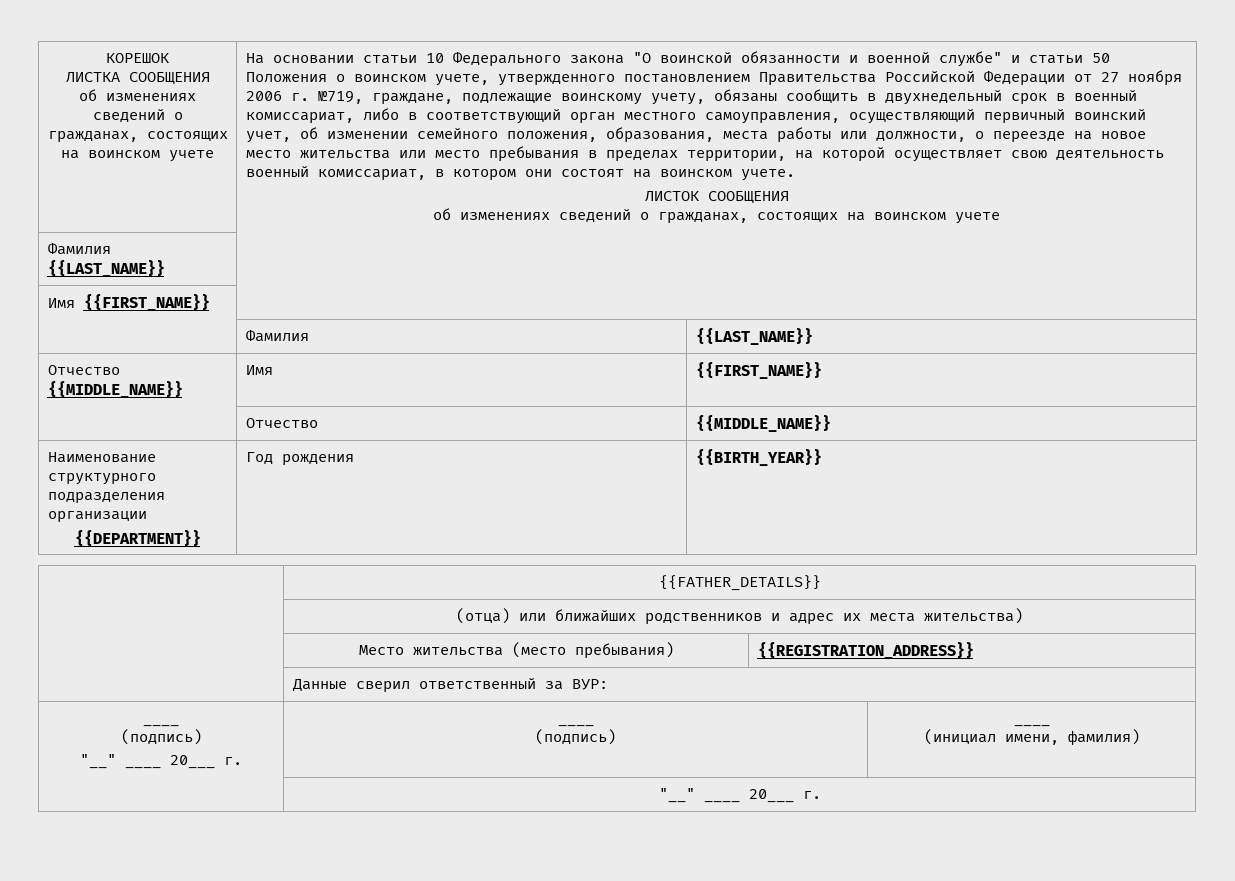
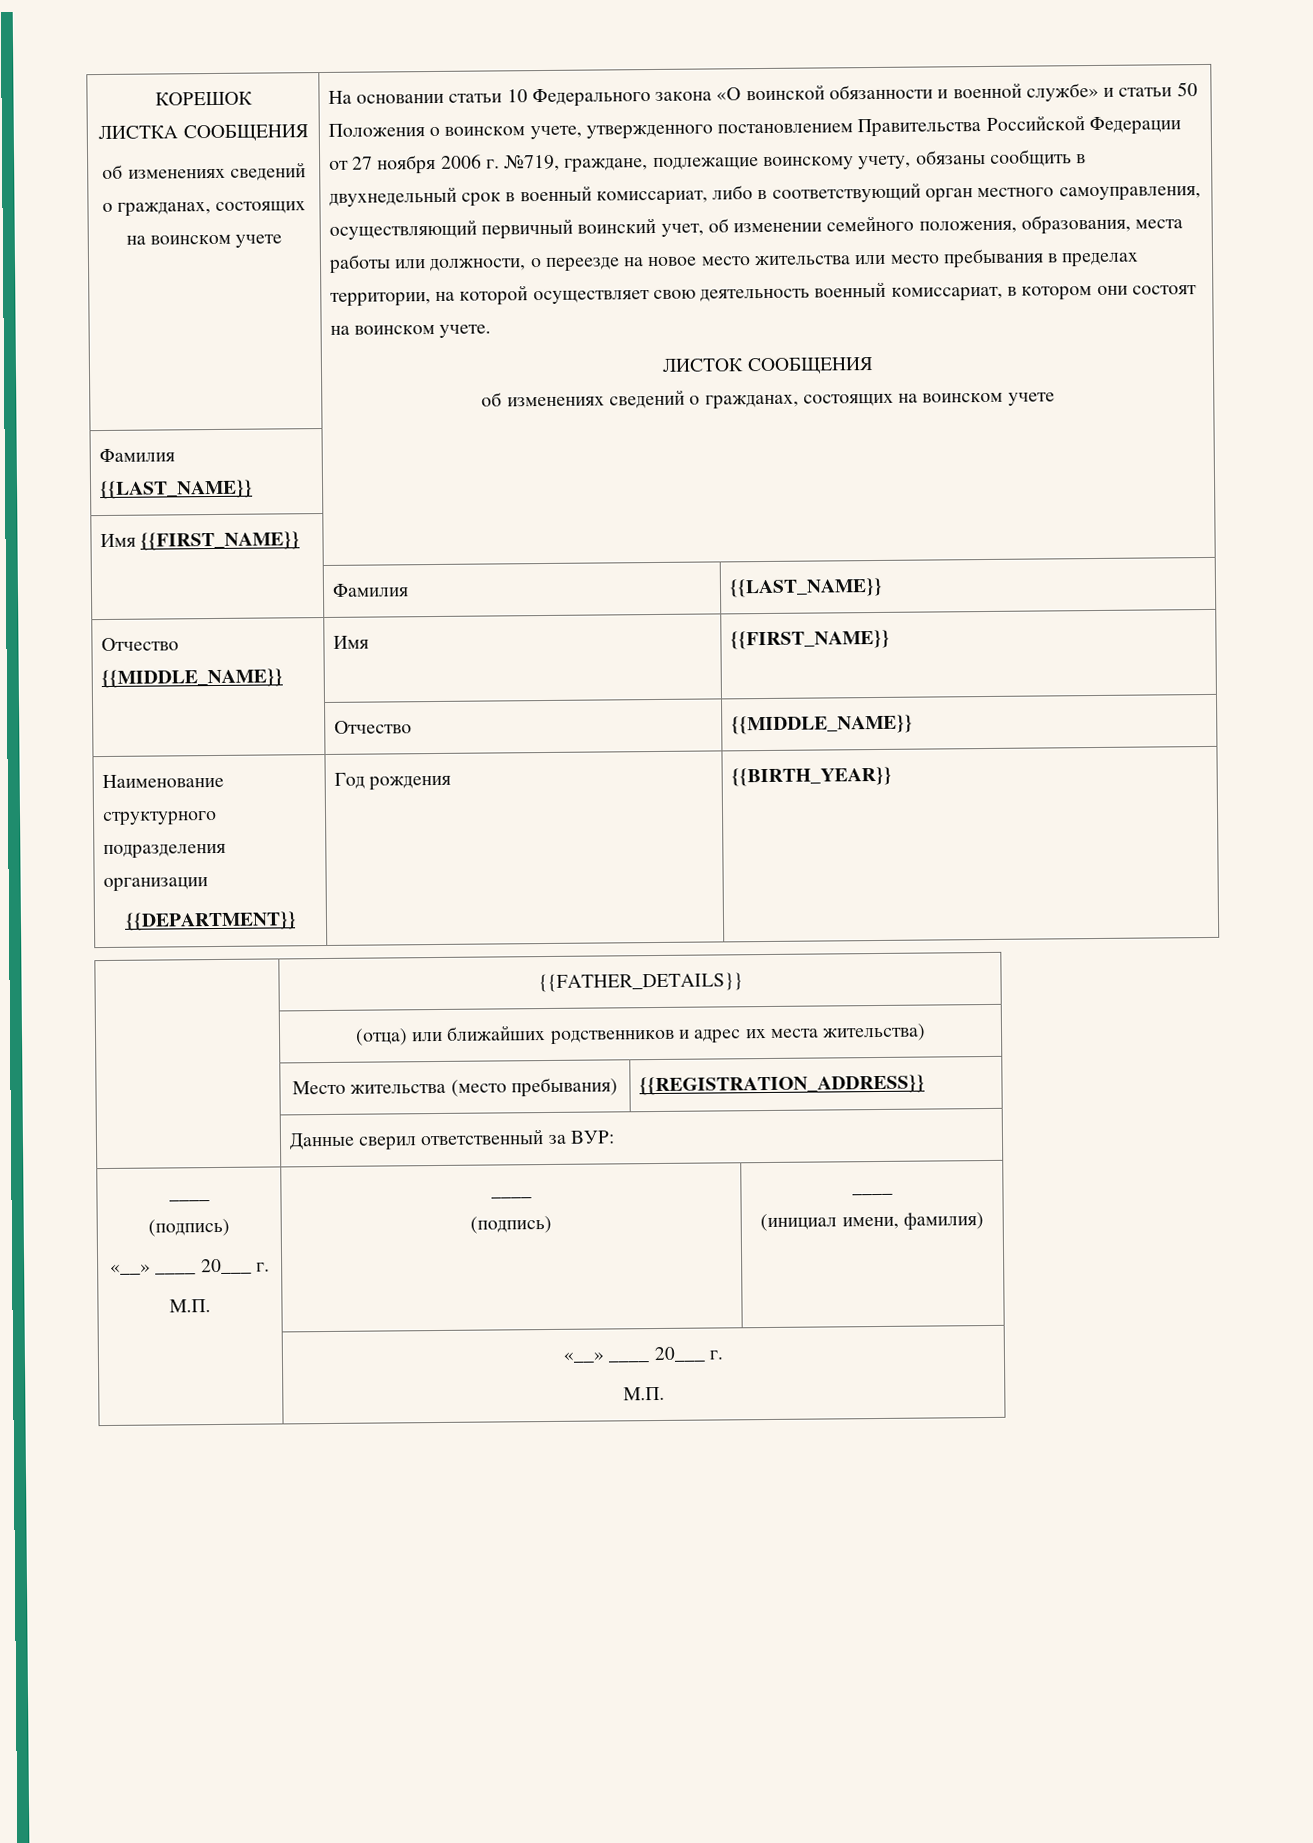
[632,52,651,63] "О -> [716,87,742,101] «О
[938,51,1002,67] службе" -> [1025,82,1099,102] службе»
[80,754,242,769] "__" ____ 20___ г. -> [110,1258,270,1275] [169,1299,211,1313] «__» ____ 20___ г. // М.П.
[658,788,821,803] "__" ____ 20___ г. -> [563,1346,723,1363] [623,1386,665,1401] «__» ____ 20___ г. // М.П.

